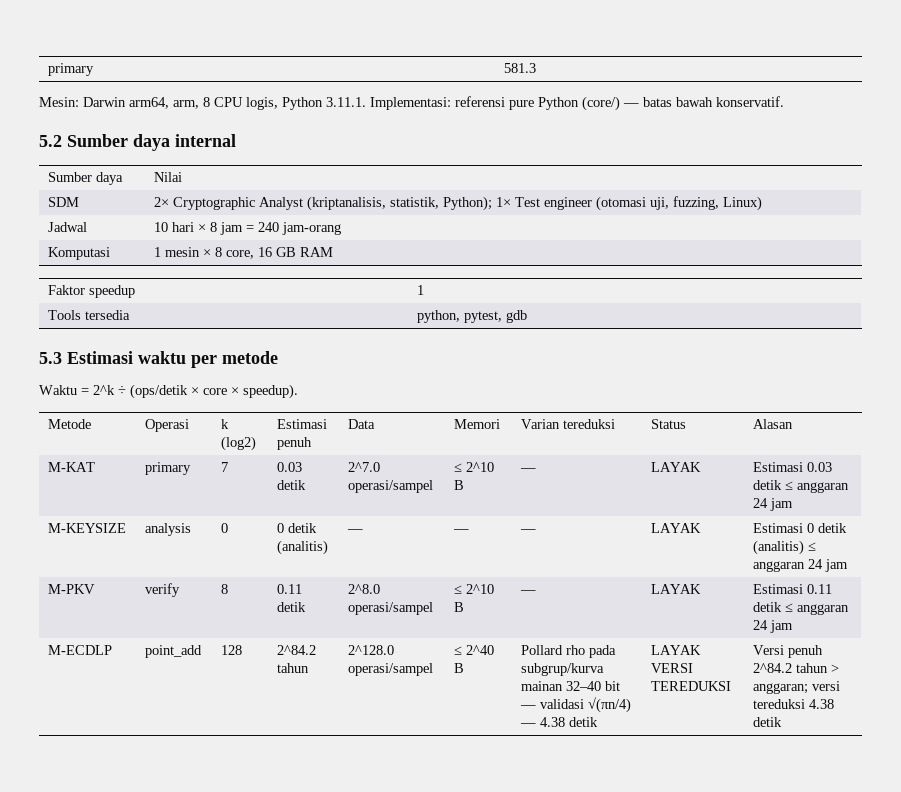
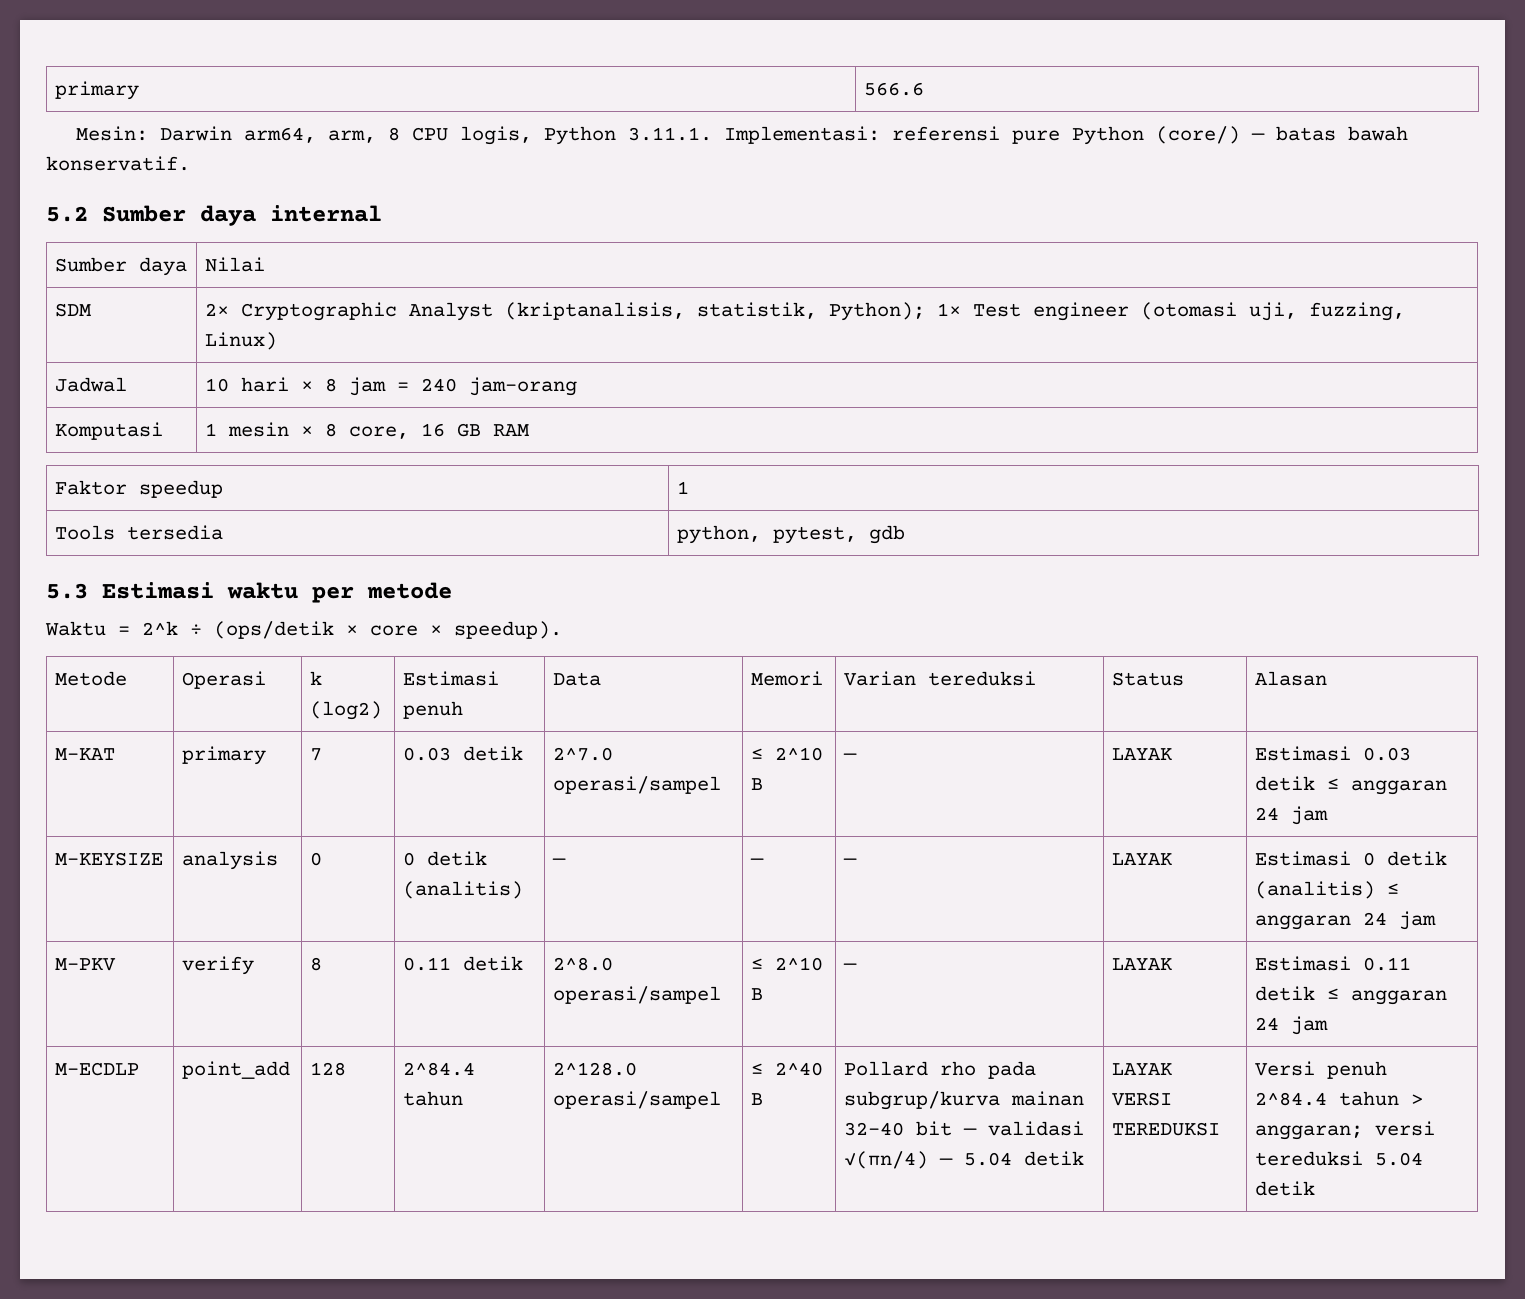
[48,63,95,76] [504,63,537,73] primary | 581.3 -> [55,81,140,100] [864,82,925,96] primary | 566.6
[277,645,317,655] 2^84.2 -> [403,1062,476,1076] 2^84.4
[540,717,566,727] 4.38 -> [964,1152,1013,1166] 5.04
[753,663,793,673] 2^84.2 -> [1255,1092,1328,1106] 2^84.4
[809,699,835,709] 4.38 -> [1375,1152,1424,1166] 5.04

